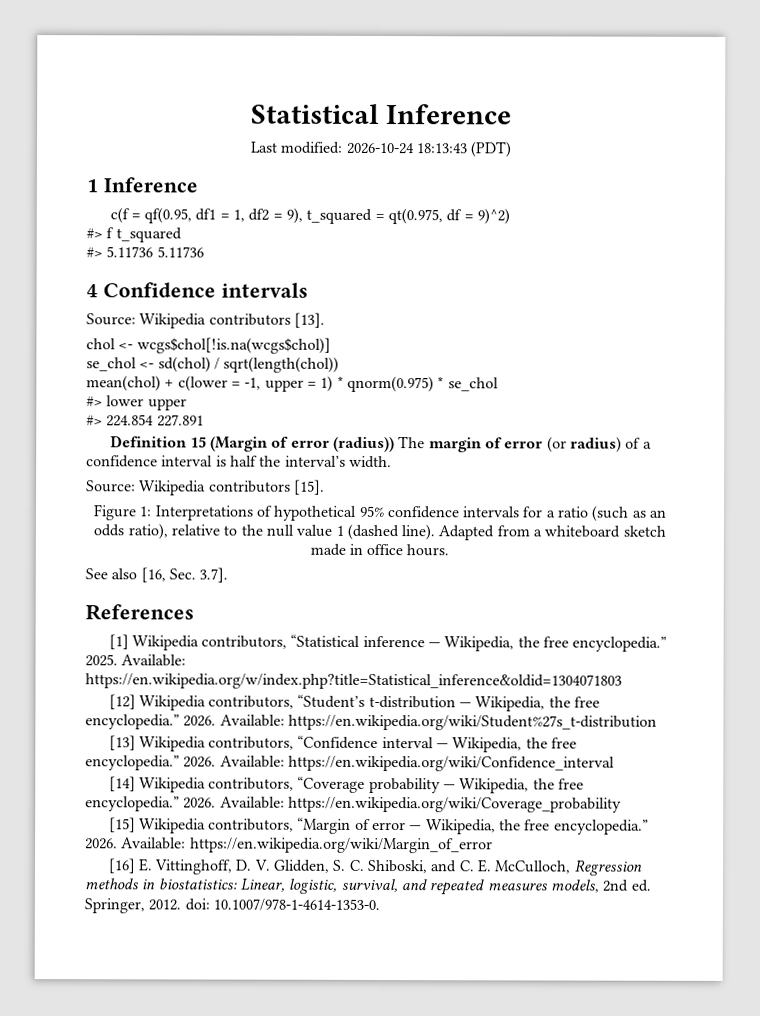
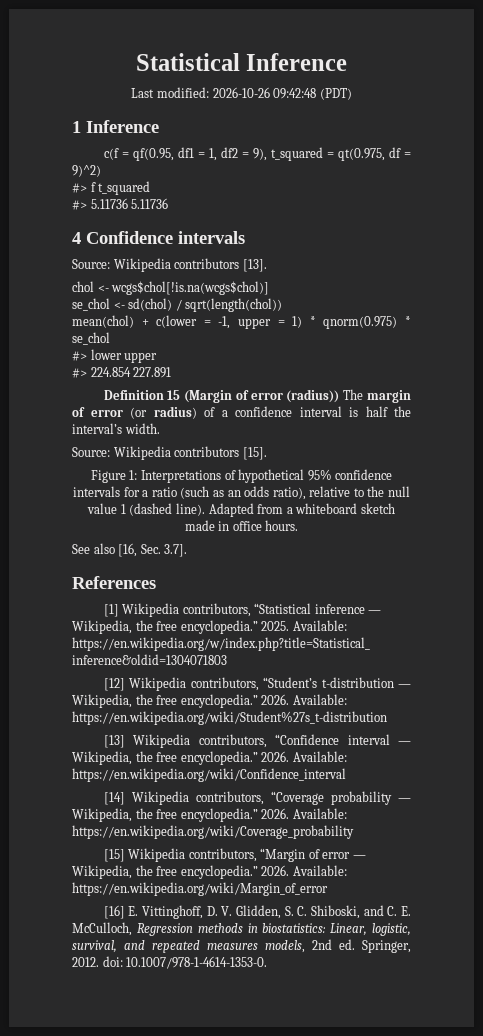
[345,142,468,155] 2026-10-24 18:13:43 -> [212,87,317,99] 2026-10-26 09:42:48

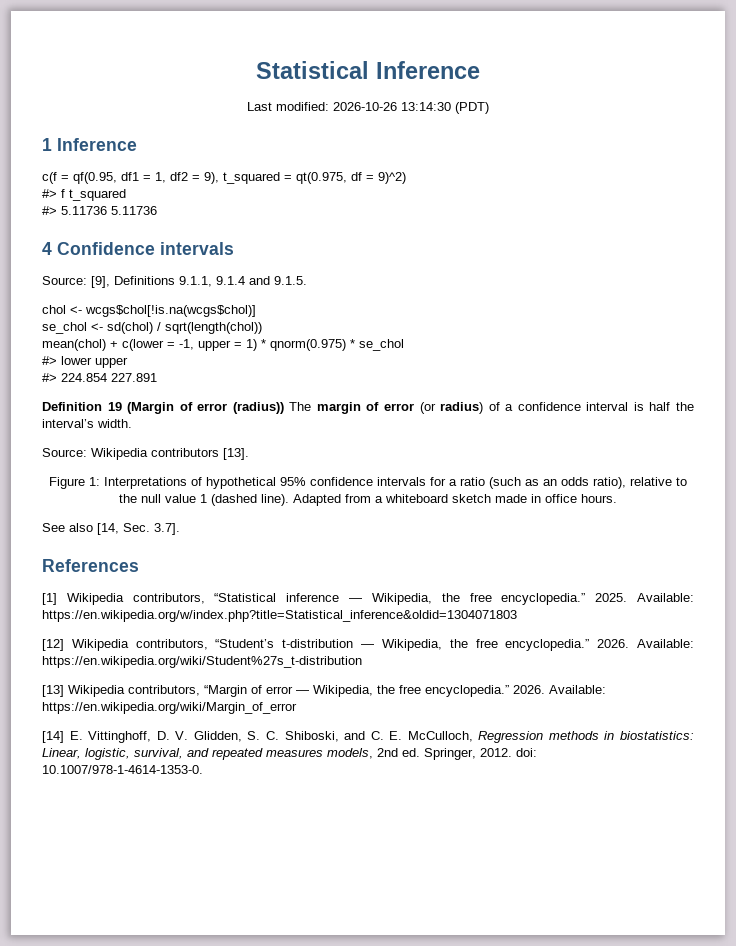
[273,88,317,99] 09:42:48 -> [401,102,451,111] 13:14:30
[113,258,267,272] Wikipedia contributors [13]. -> [91,276,307,288] [9], Definitions 9.1.1, 9.1.4 and 9.1.5.
[167,390,181,400] 15 -> [107,402,122,411] 19
[242,447,267,460] [15]. -> [223,448,249,460] [13].
[118,543,138,557] [16, -> [97,523,119,535] [14,
[274,734,411,745] [72,751,347,765] [72,768,346,782] [103,791,411,805] [72,808,347,822] [72,825,354,839] [103,848,257,862] “Confidence interval — Wikipedia, the free encyclopedia.” 2026. Available: https://en.wikipedia.org/wiki/Confidence_interval // [14] Wikipedia contributors, “Coverage probability — Wikipedia, the free encyclopedia.” 2026. Available: https://en.wikipedia.org/wiki/Coverage_probability // [15] Wikipedia contributors, -> (200, 690) none
[103,905,125,919] [16] -> [42,731,64,743] [14]

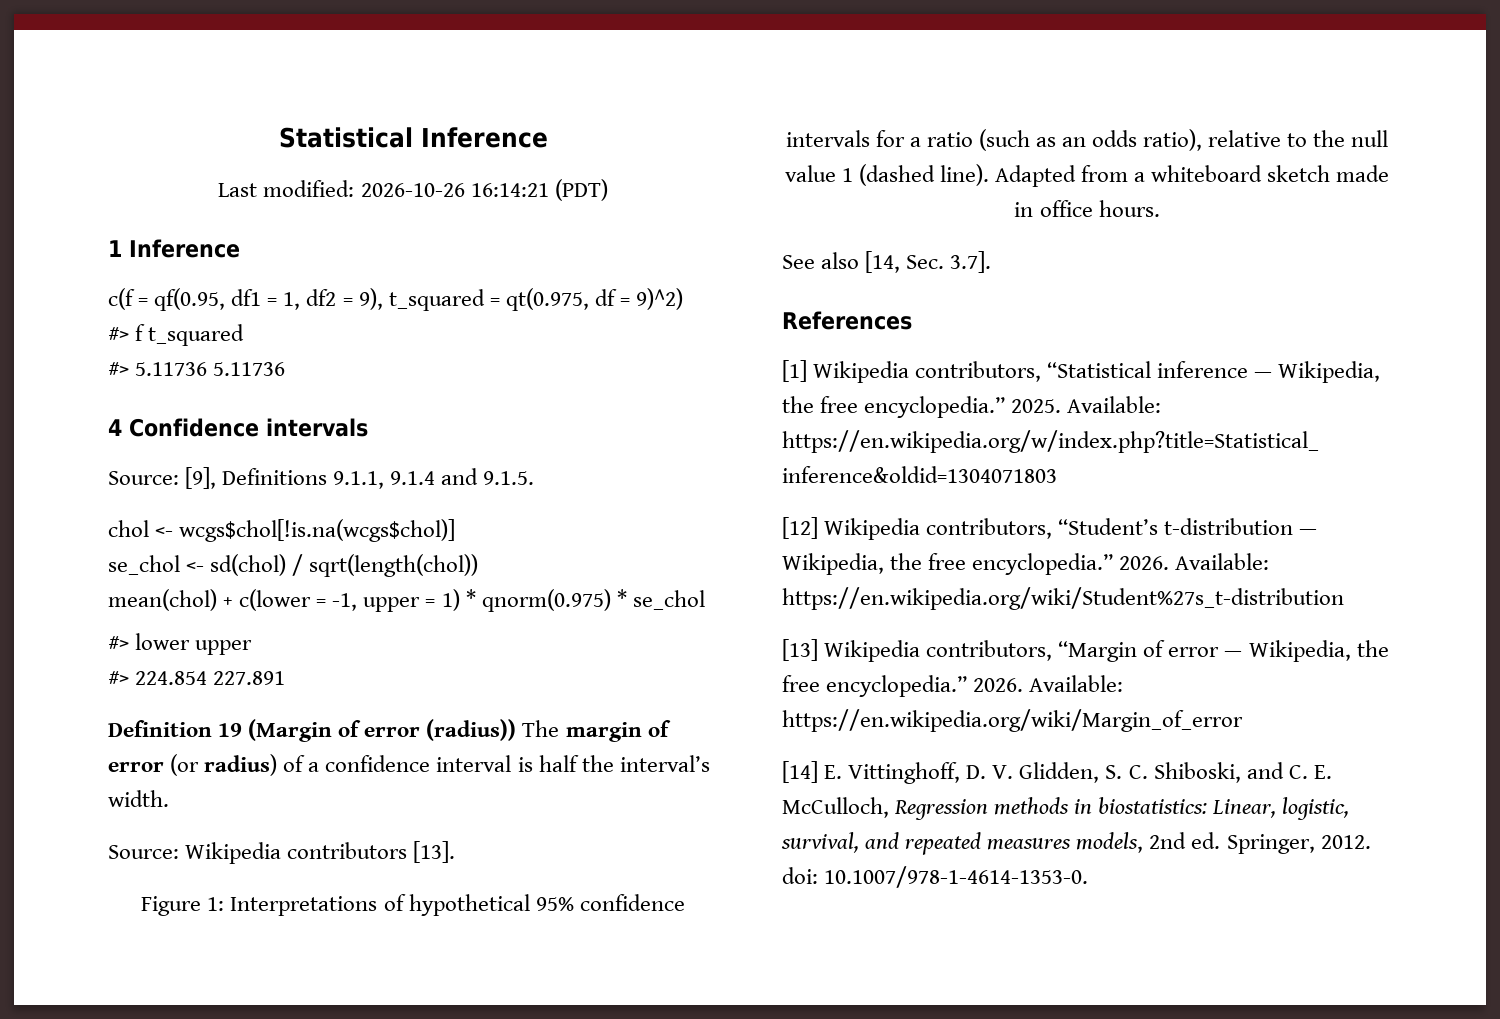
[401,102,451,111] 13:14:30 -> [470,183,549,197] 16:14:21

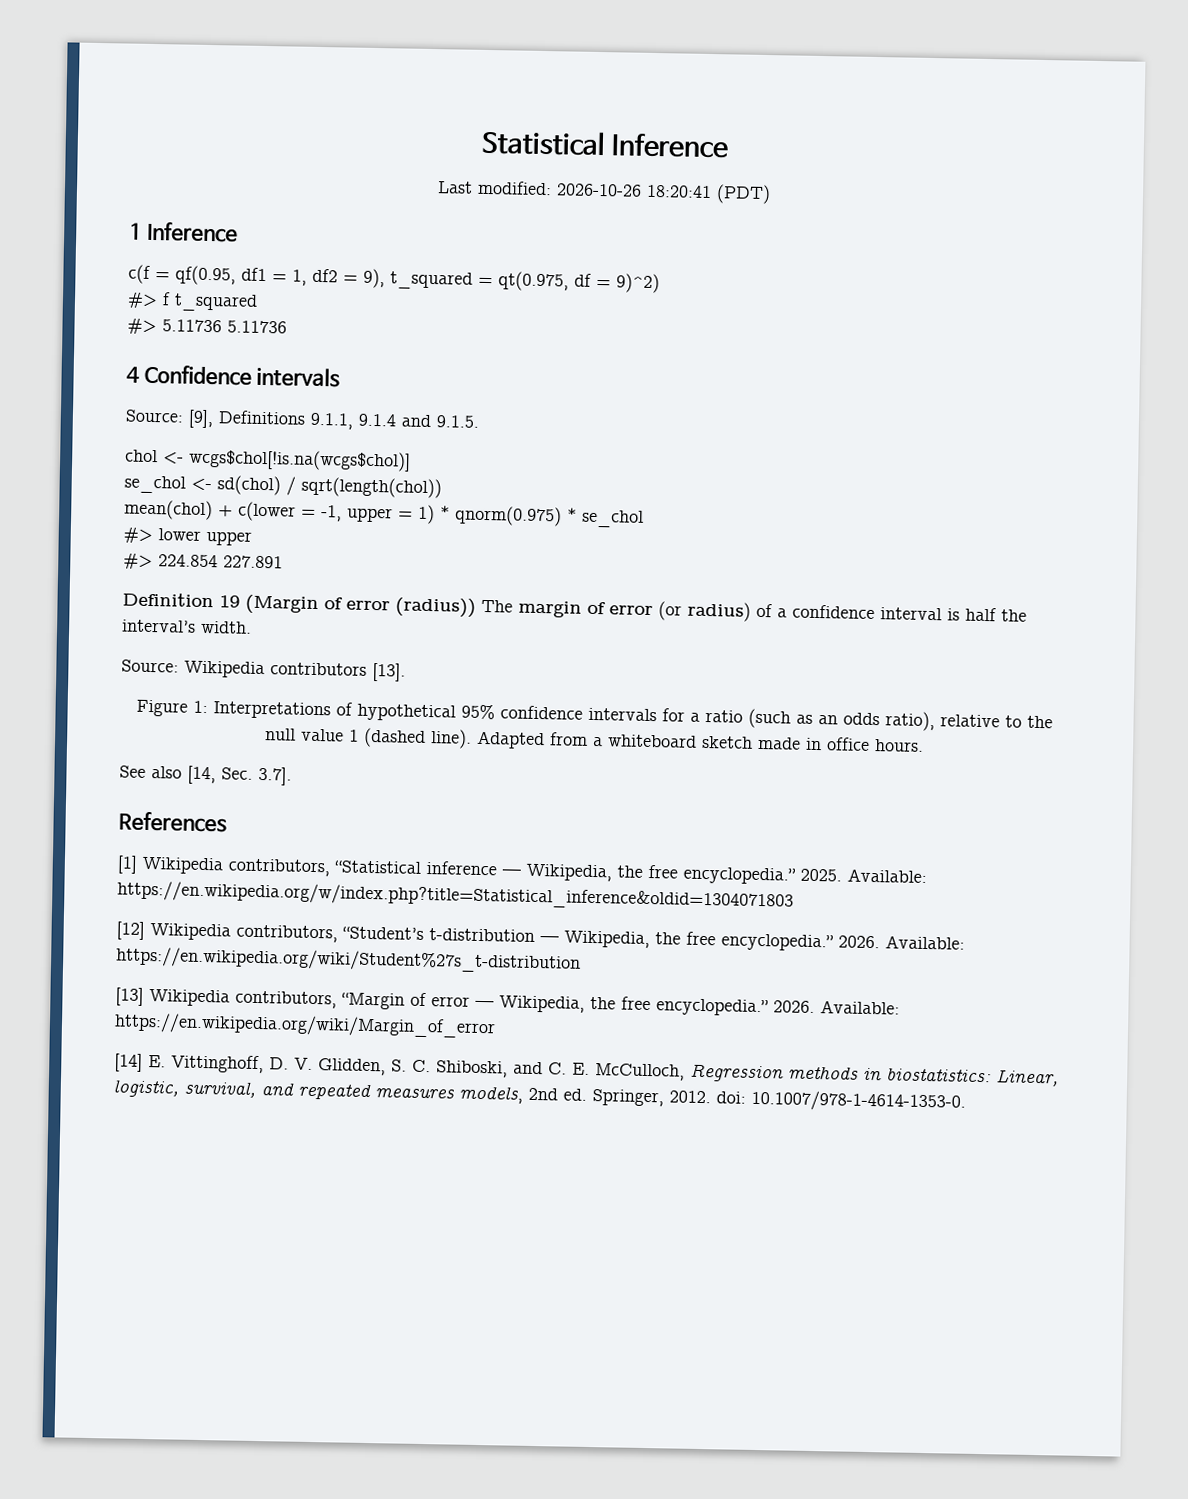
[470,183,549,197] 16:14:21 -> [646,184,712,199] 18:20:41

